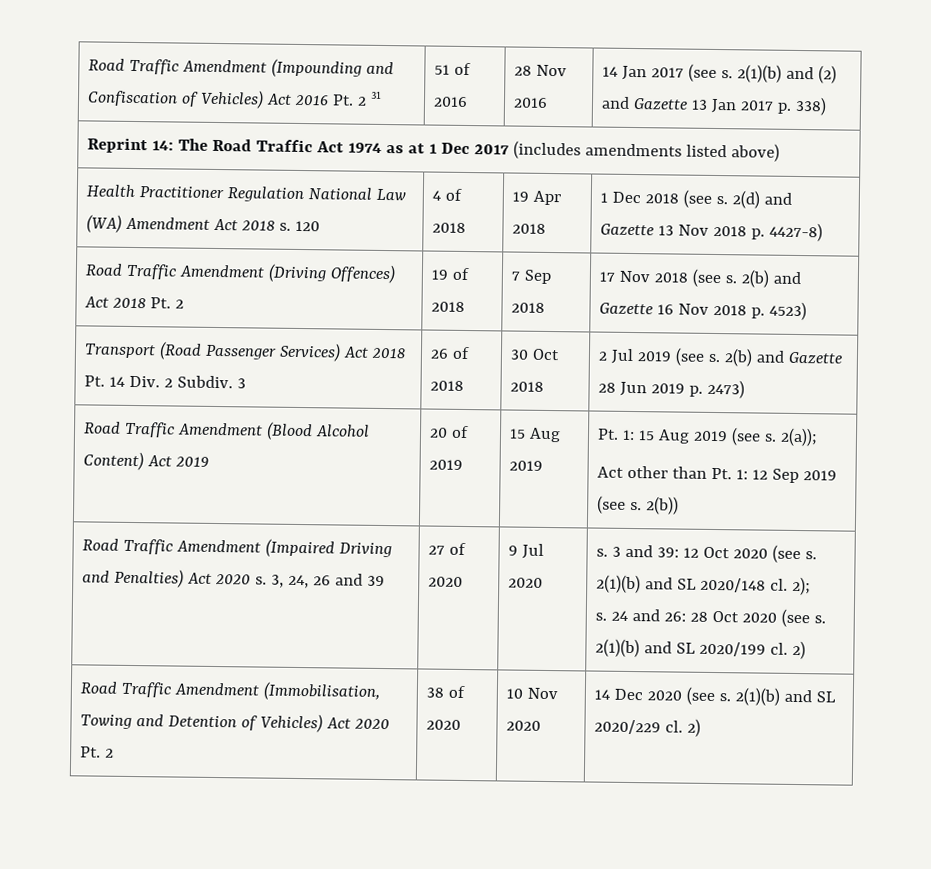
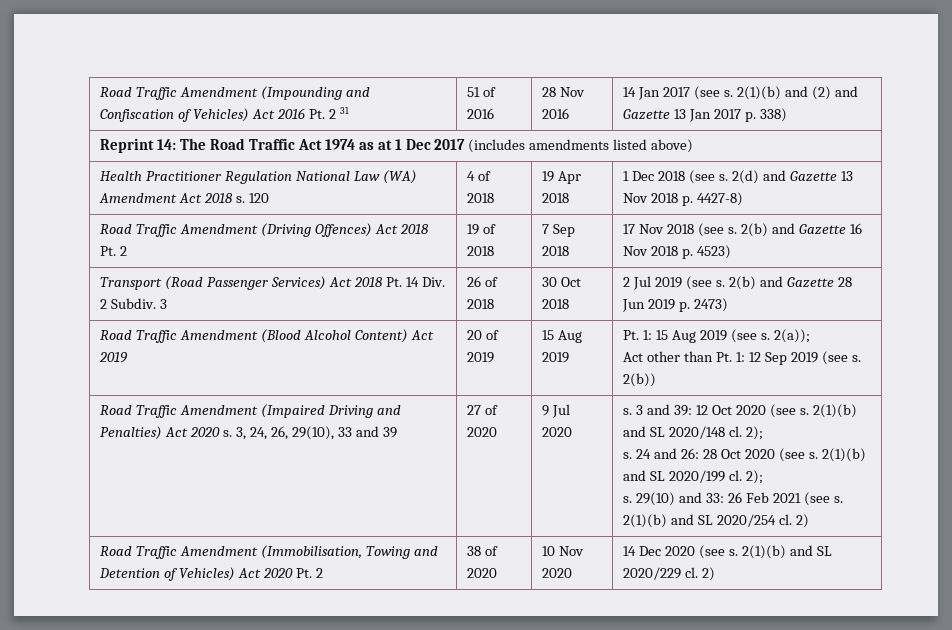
[313,575,332,586] 26 -> [270,426,352,440] 26, 29(10), 33
(789, 648) none -> [746,470,764,484] [623,492,843,506] [623,514,793,528] 2); // s. 29(10) and 33: 26 Feb 2021 (see s. 2(1)(b) and SL 2020/254 cl.

